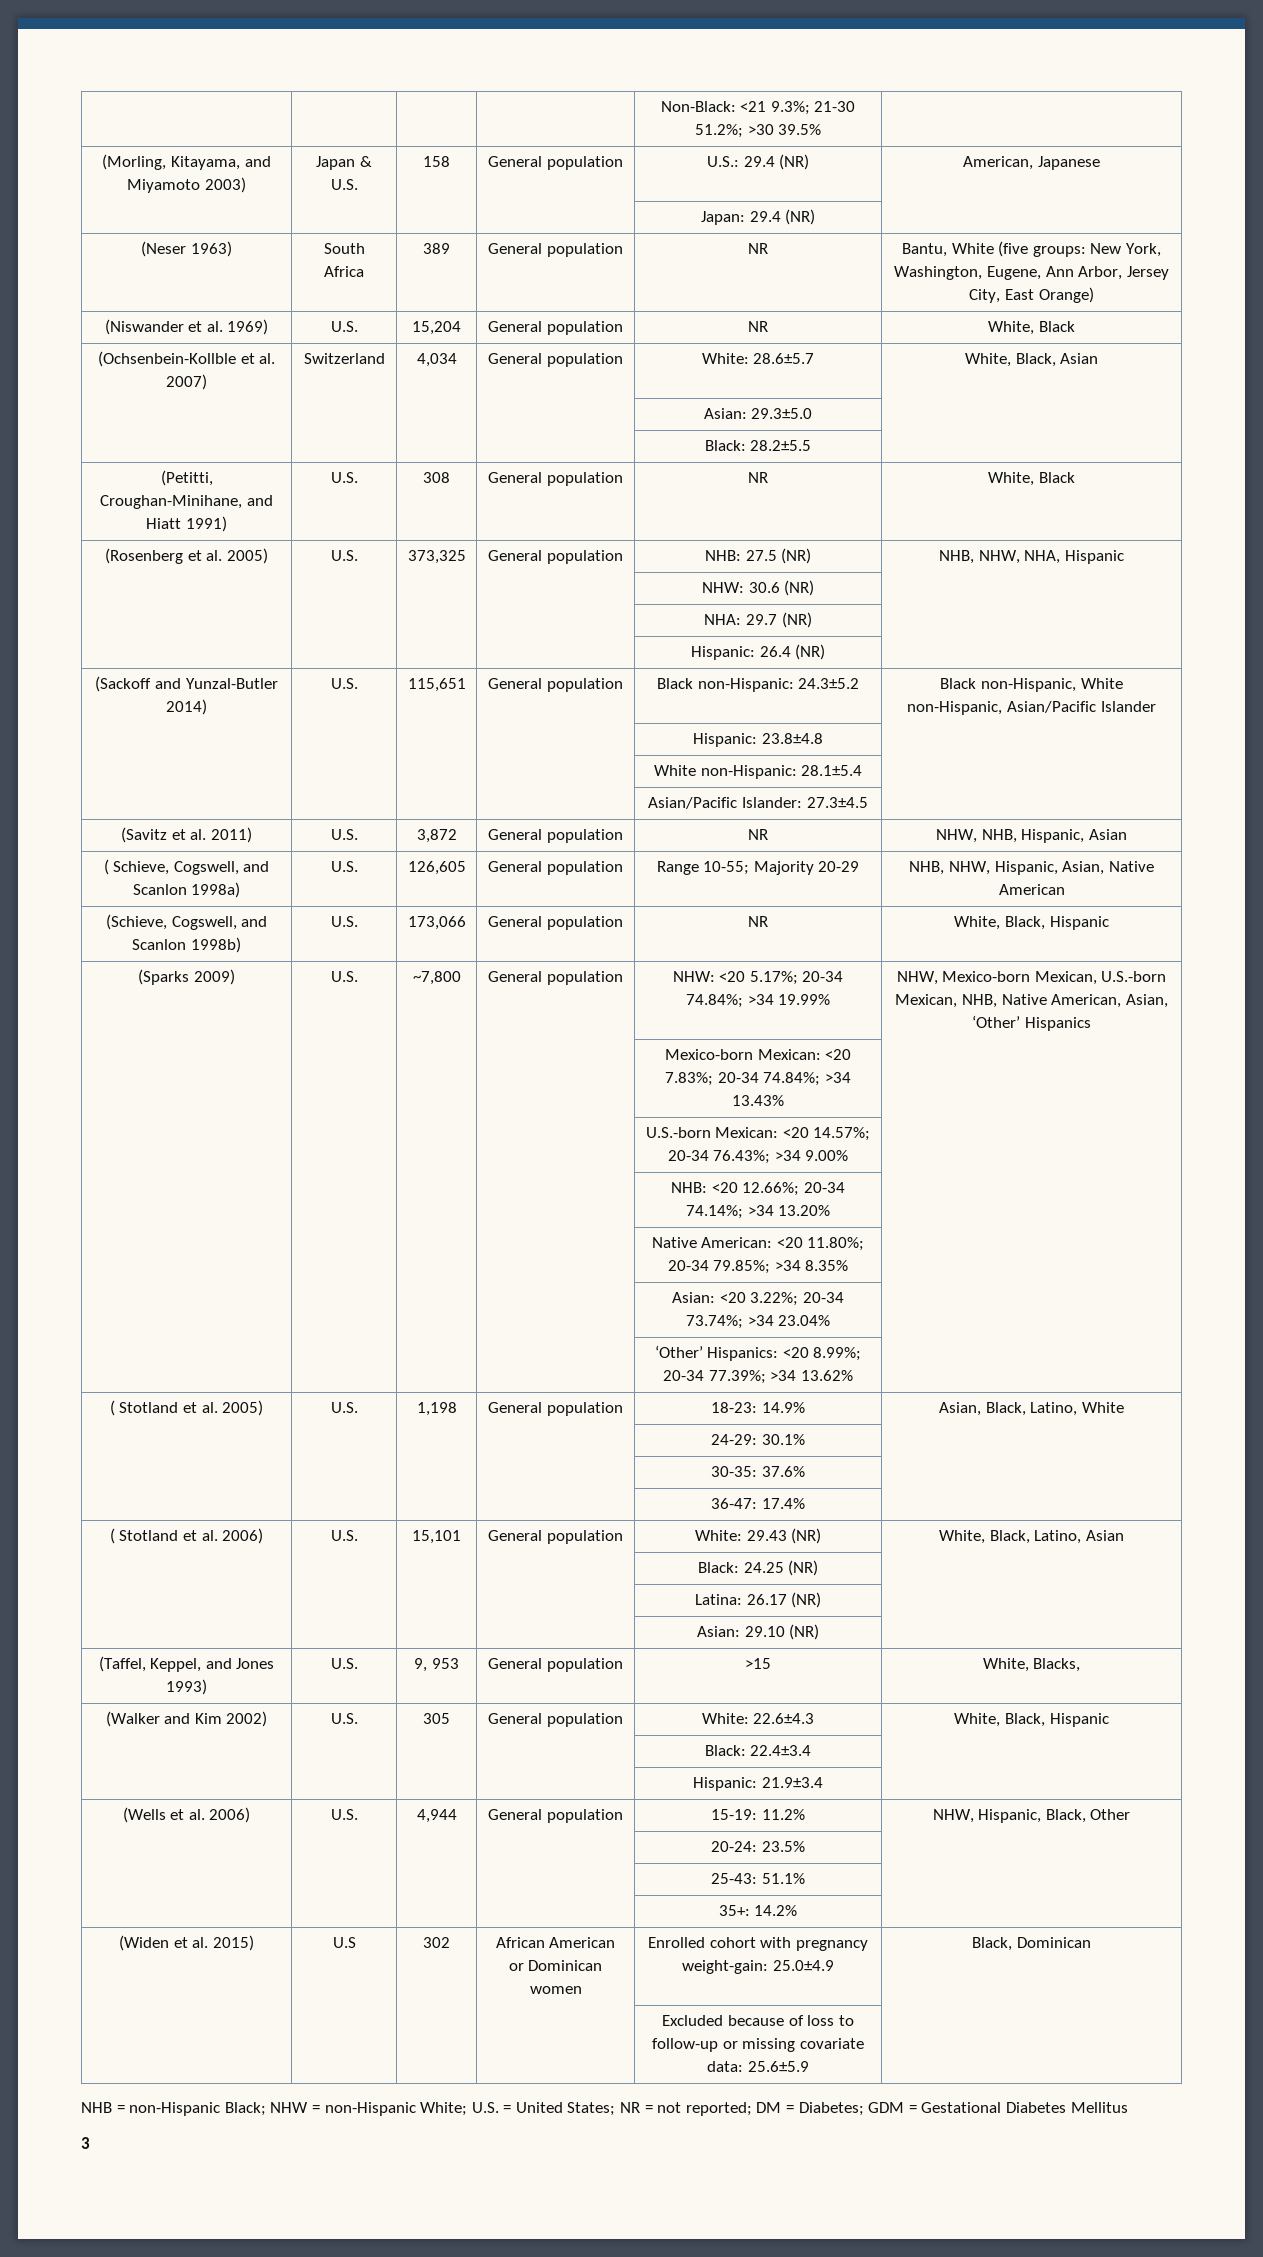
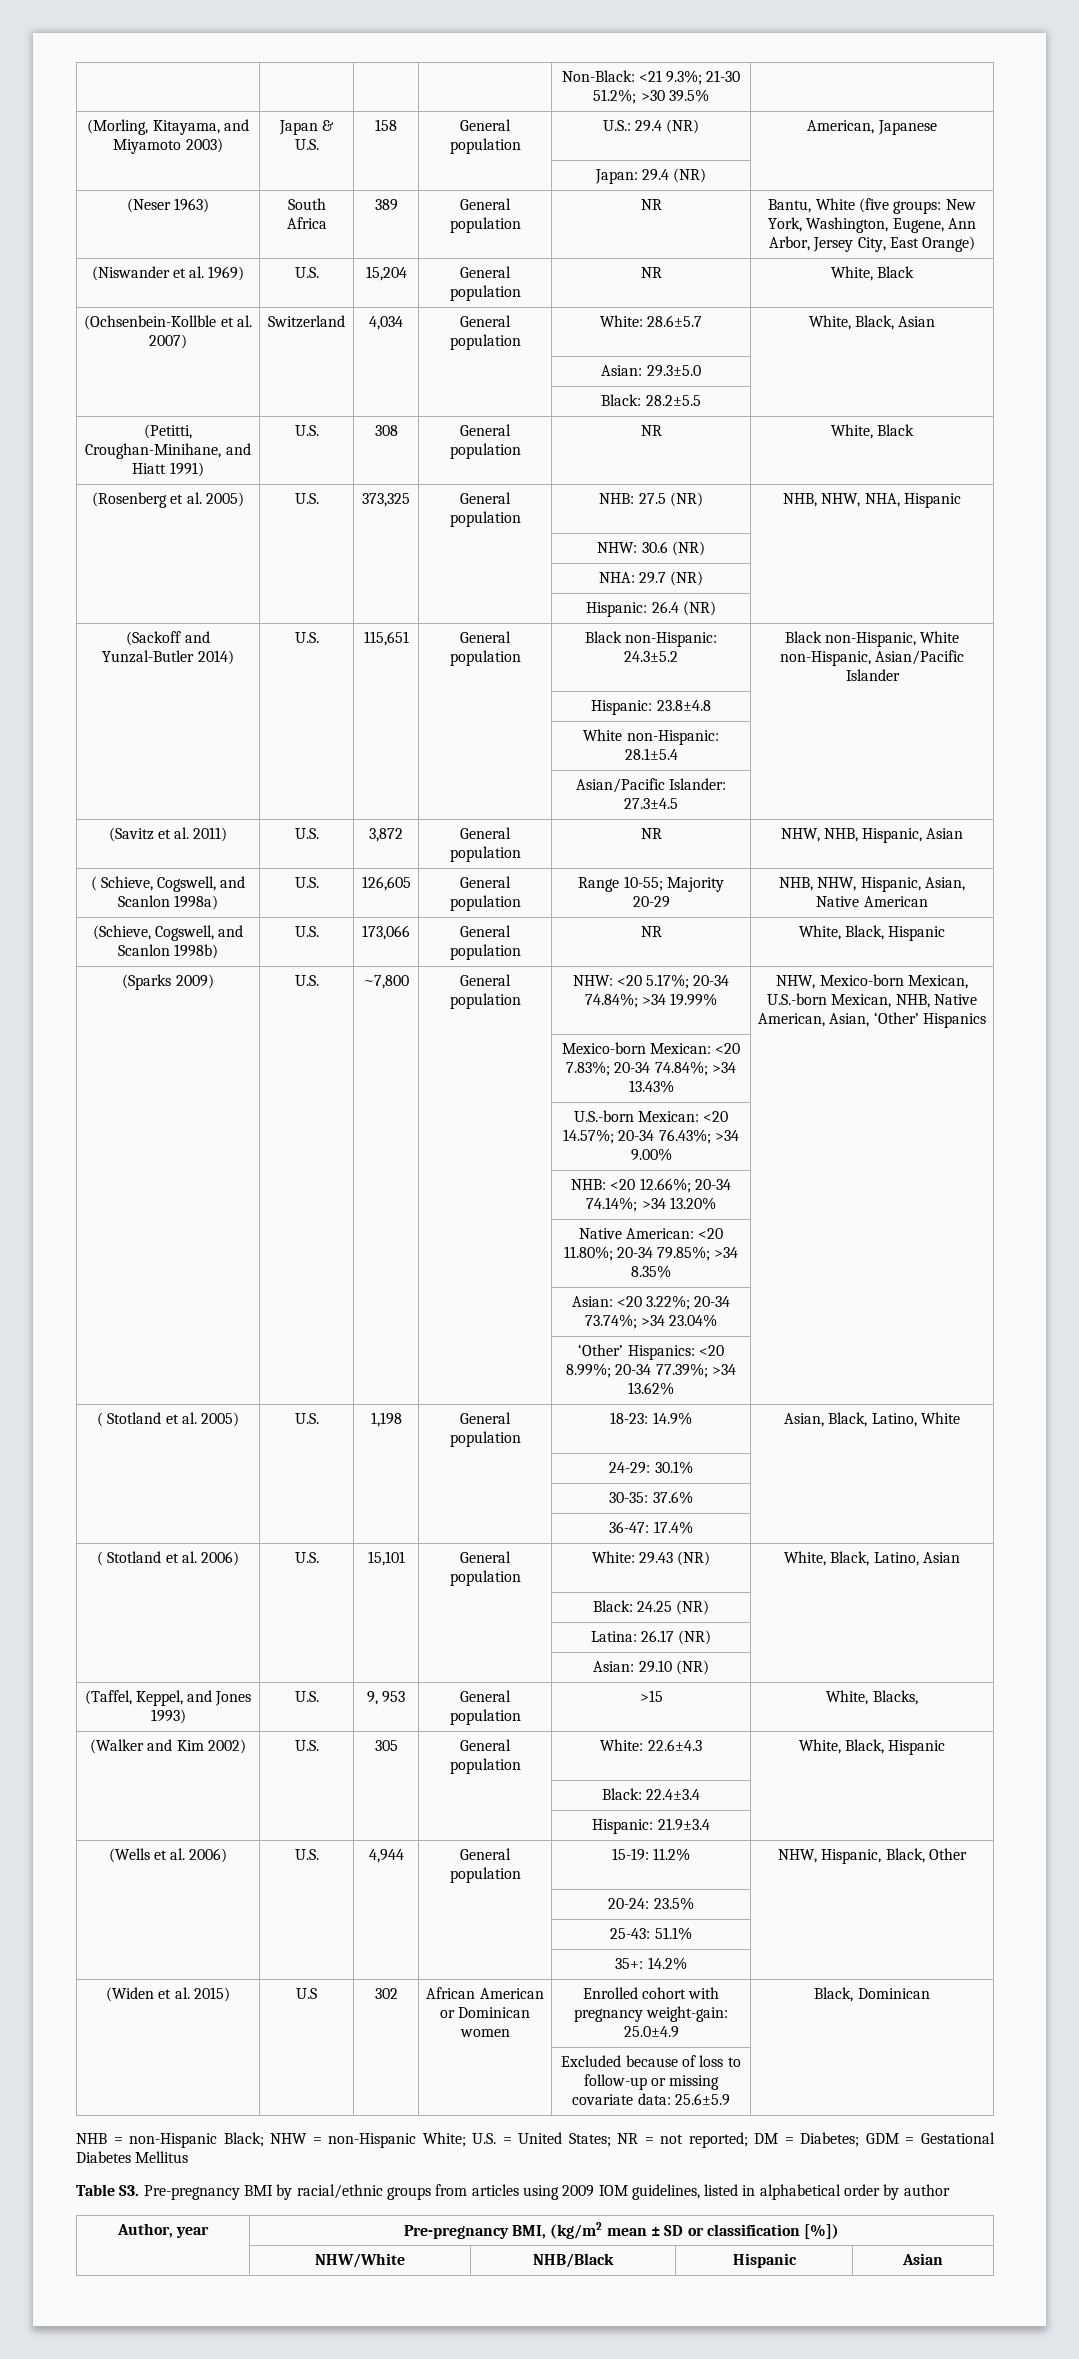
[81,2137,90,2149] 3 -> [76,2184,950,2200] [116,2223,210,2238] [403,2222,840,2239] [315,2253,405,2268] [533,2253,614,2268] [732,2253,797,2268] [902,2253,943,2265] Table S3. Pre-pregnancy BMI by racial/ethnic groups from articles using 2009 IOM guidelines, listed in alphabetical order by author // Author, year | Pre-pregnancy BMI, (kg/m2 mean ± SD or classification [%]) // | NHW/White | NHB/Black | Hispanic | Asian

